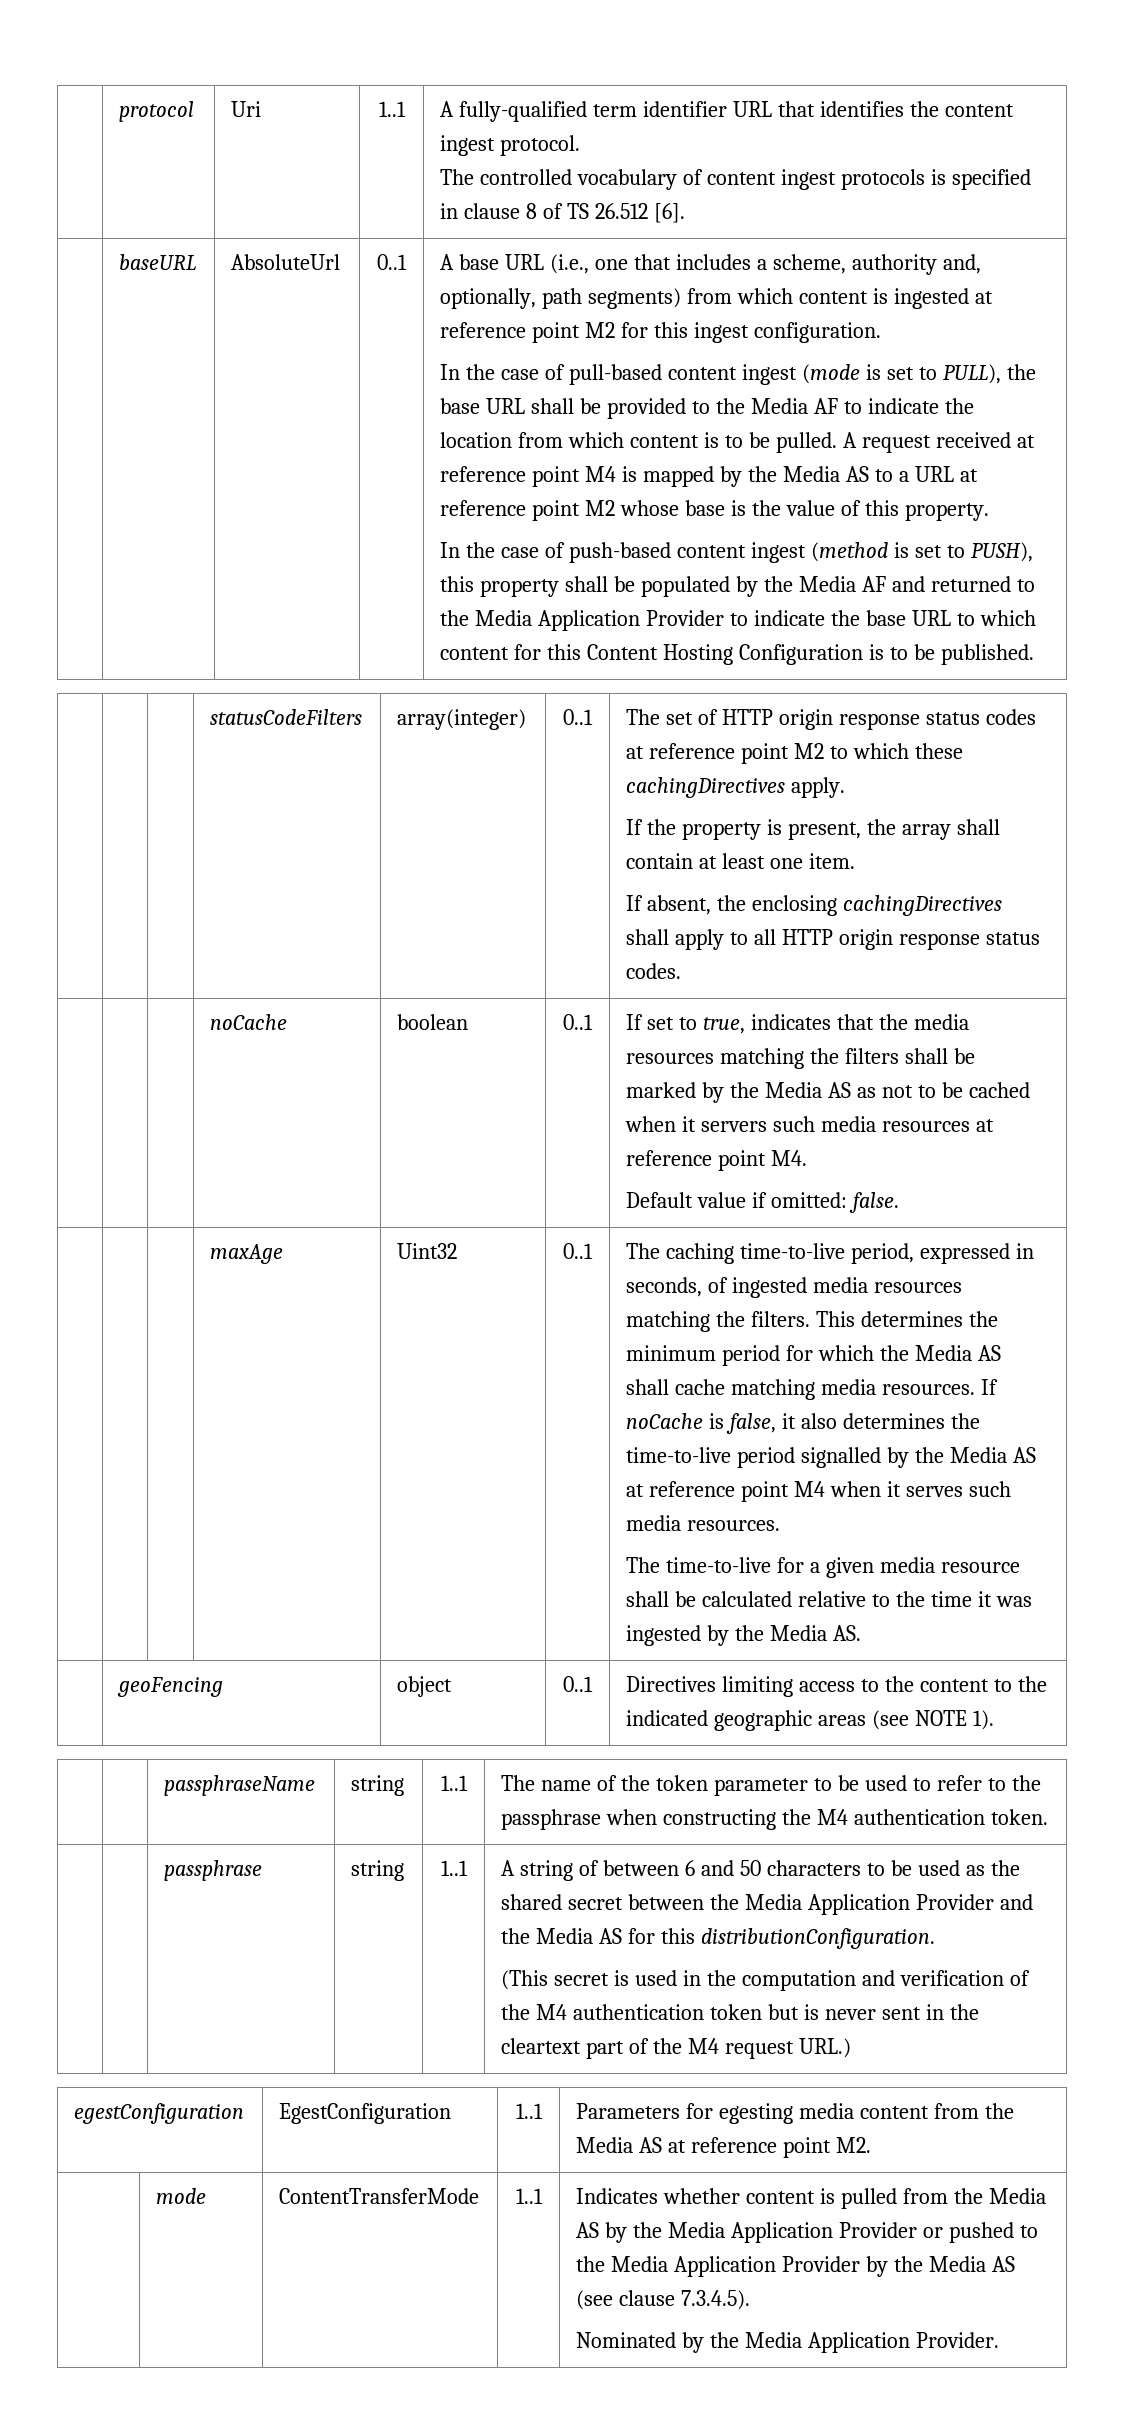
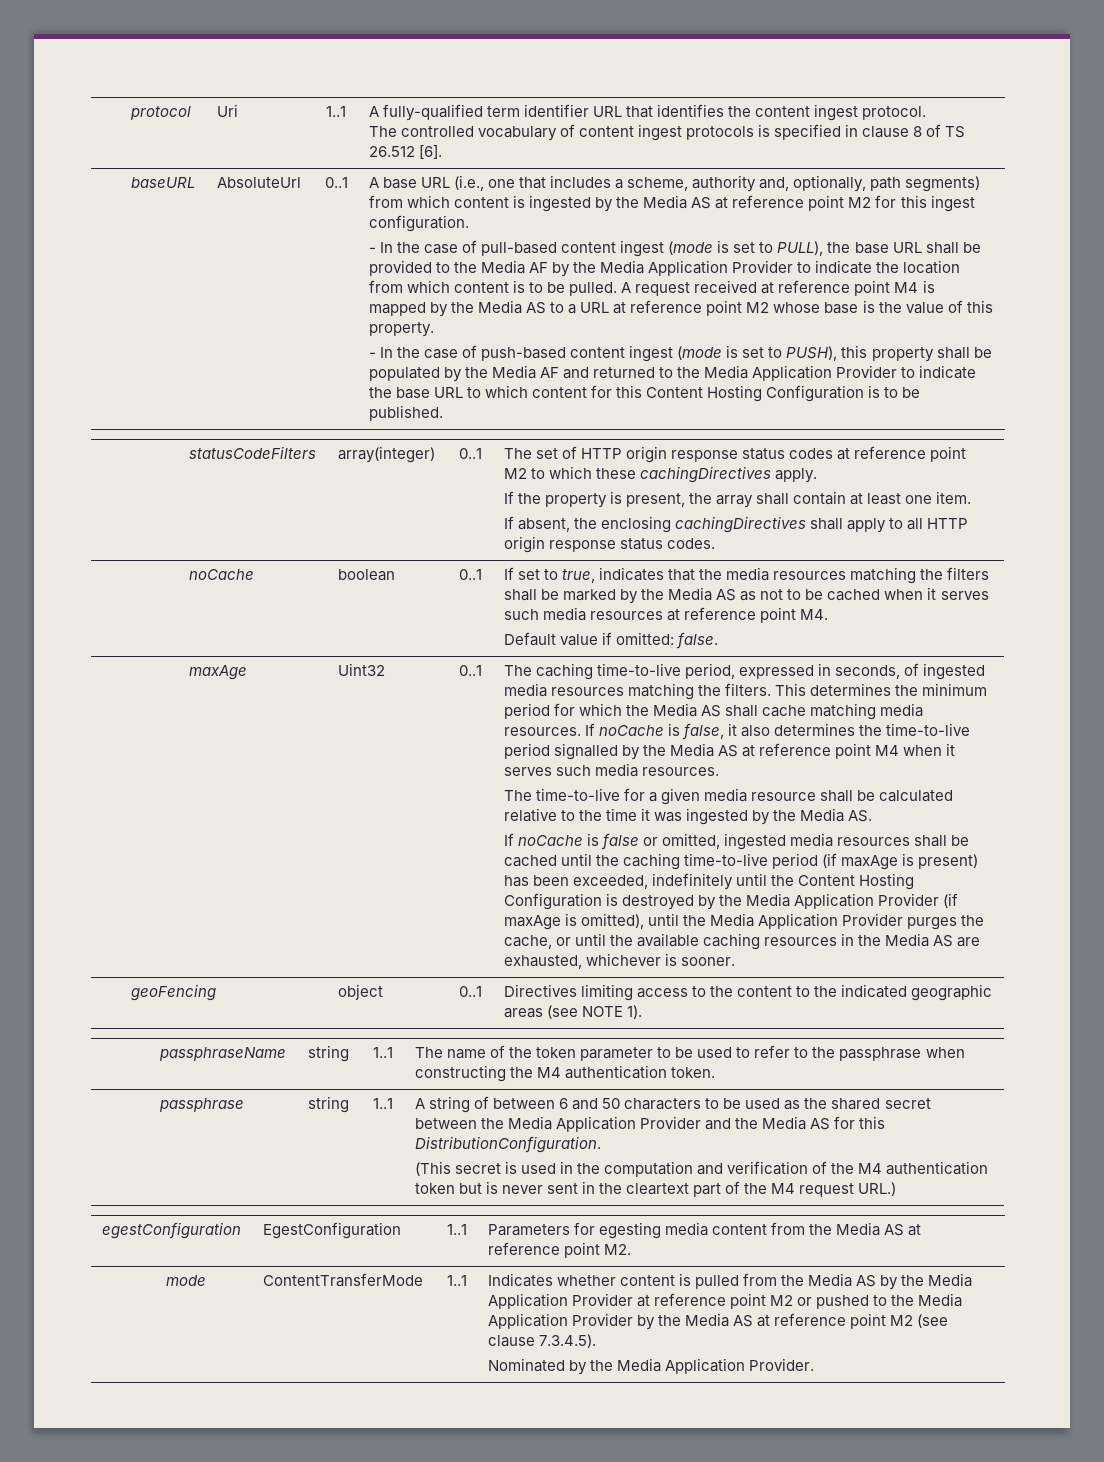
(969, 298) none -> [595,195,712,212] by the Media AS
(881, 332) none -> [368,247,376,253] -
(838, 406) none -> [552,260,794,277] by the Media Application Provider
(989, 512) none -> [368,352,376,358] -
[810,542,888,562] (method -> [677,346,723,360] (mode
[701,1121,768,1132] servers -> [940,591,989,600] serves
(861, 1633) none -> [503,833,970,850] [503,853,979,870] [503,873,915,890] [503,893,959,910] [503,913,985,930] [503,933,981,950] [503,953,735,969] // If noCache is false or omitted, ingested media resources shall be cached until the caching time-to-live period (if maxAge is present) has been exceeded, indefinitely until the Content Hosting Configuration is destroyed by the Media Application Provider (if maxAge is omitted), until the Media Application Provider purges the cache, or until the available caching resources in the Media AS are exhausted, whichever is sooner.
[700,1928,935,1949] distributionConfiguration. -> [414,1136,601,1153] DistributionConfiguration.
(917, 2230) none -> [636,1293,794,1309] at reference point M2
(1015, 2264) none -> [757,1313,914,1329] at reference point M2

